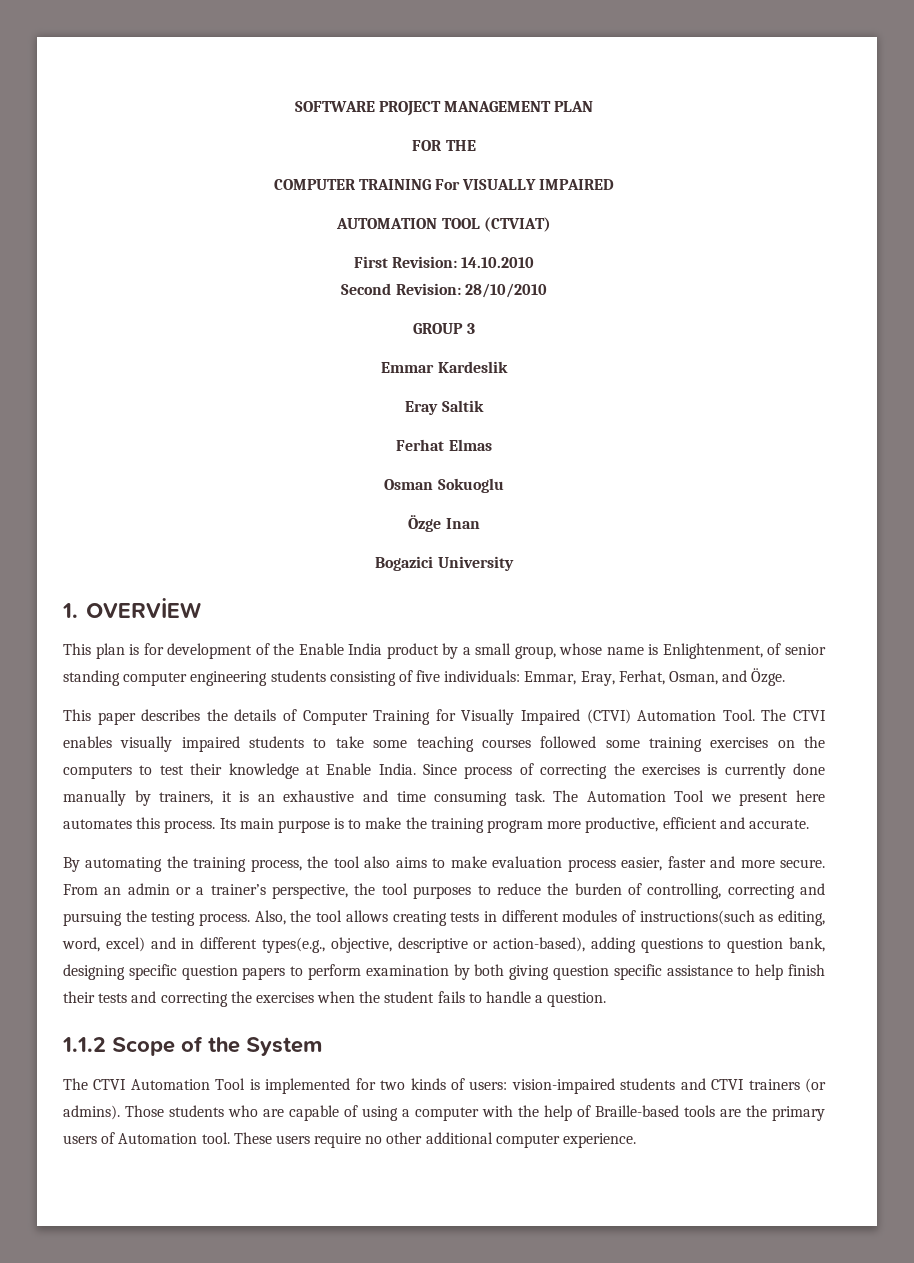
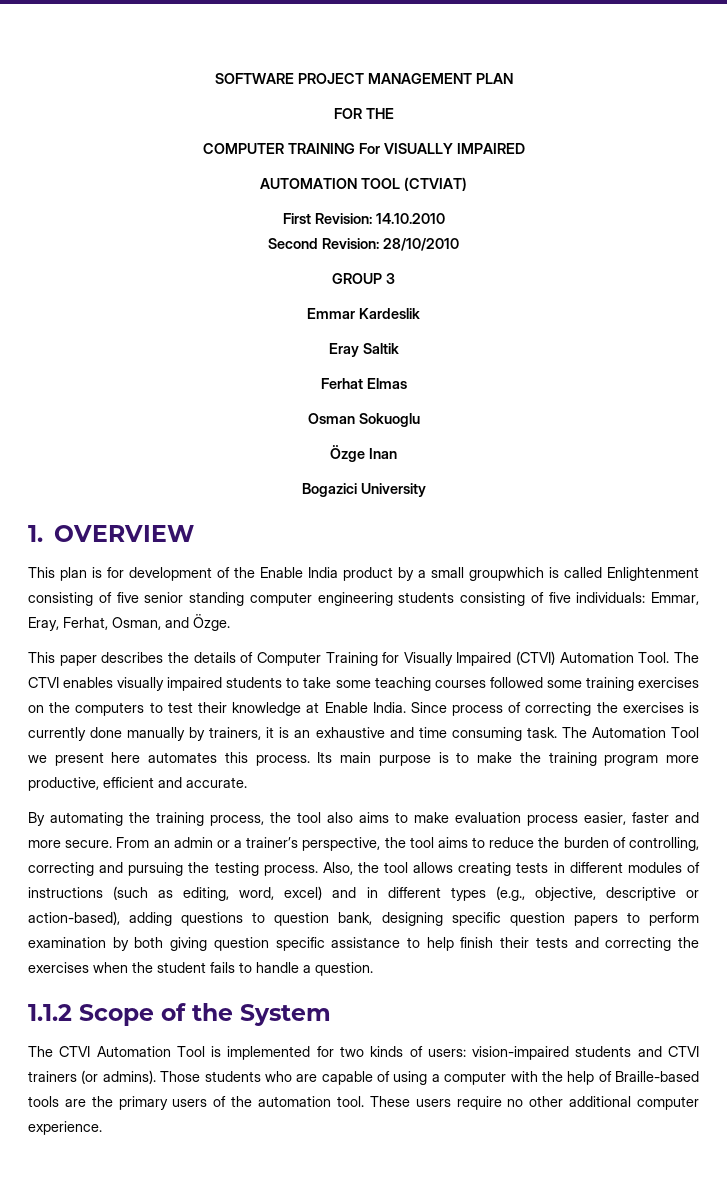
[85,598,201,618] OVERVİEW -> [53,525,194,542] OVERVIEW
[514,643,782,659] group, whose name is Enlightenment, of -> [469,567,699,581] [28,592,139,606] groupwhich is called Enlightenment consisting of five
[413,886,472,899] purposes -> [437,837,468,848] aims
[639,910,755,925] instructions(such -> [28,886,149,900] instructions (such
[261,937,325,953] types(e.g., -> [450,886,525,901] types (e.g.,
[118,1133,198,1144] Automation -> [231,1096,332,1107] the automation

